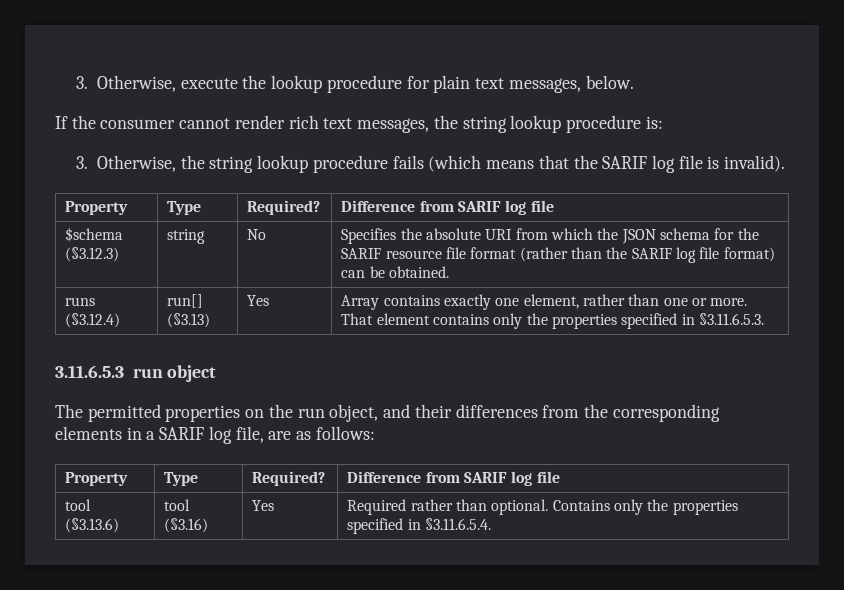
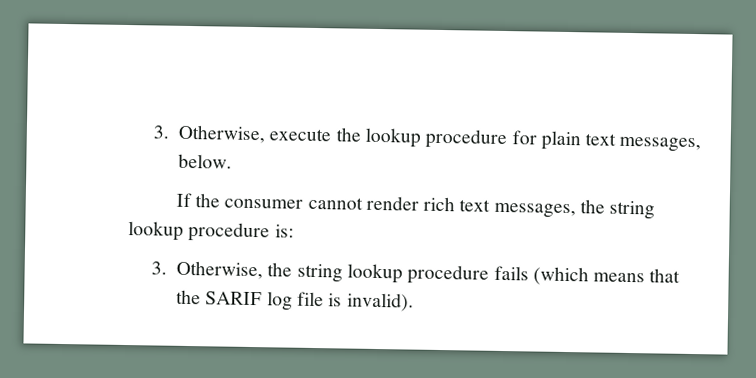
[65,201,129,215] [167,201,202,215] [247,200,321,215] [341,200,554,215] [65,227,124,242] [65,247,120,262] [167,229,206,244] [247,229,267,240] [341,228,759,244] [341,247,775,263] [341,266,449,278] [65,297,96,306] [65,313,121,328] [167,294,204,308] [167,313,211,328] [247,295,270,306] [341,294,748,310] [341,313,764,329] [55,365,217,382] [55,404,720,422] [55,426,375,444] [65,472,129,486] [164,472,199,486] [252,471,326,486] [347,471,560,486] [65,499,92,511] [65,518,120,533] [164,499,191,511] [164,518,209,533] [252,500,275,511] [347,499,738,515] [347,518,491,534] // Property | Type | Required? | Difference from SARIF log file // $schema (§3.12.3) | string | No | Specifies the absolute URI from which the JSON schema for the SARIF resource file format (rather than the SARIF log file format) can be obtained. // runs (§3.12.4) | run[] (§3.13) | Yes | Array contains exactly one element, rather than one or more. That element contains only the properties specified in §3.11.6.5.3. // 3.11.6.5.3 run object // The permitted properties on the run object, and their differences from the corresponding elements in a SARIF log file, are as follows: // Property | Type | Required? | Difference from SARIF log file // tool (§3.13.6) | tool (§3.16) | Yes | Required rather than optional. Contains only the properties specified in §3.11.6.5.4. -> (414, 302) none

